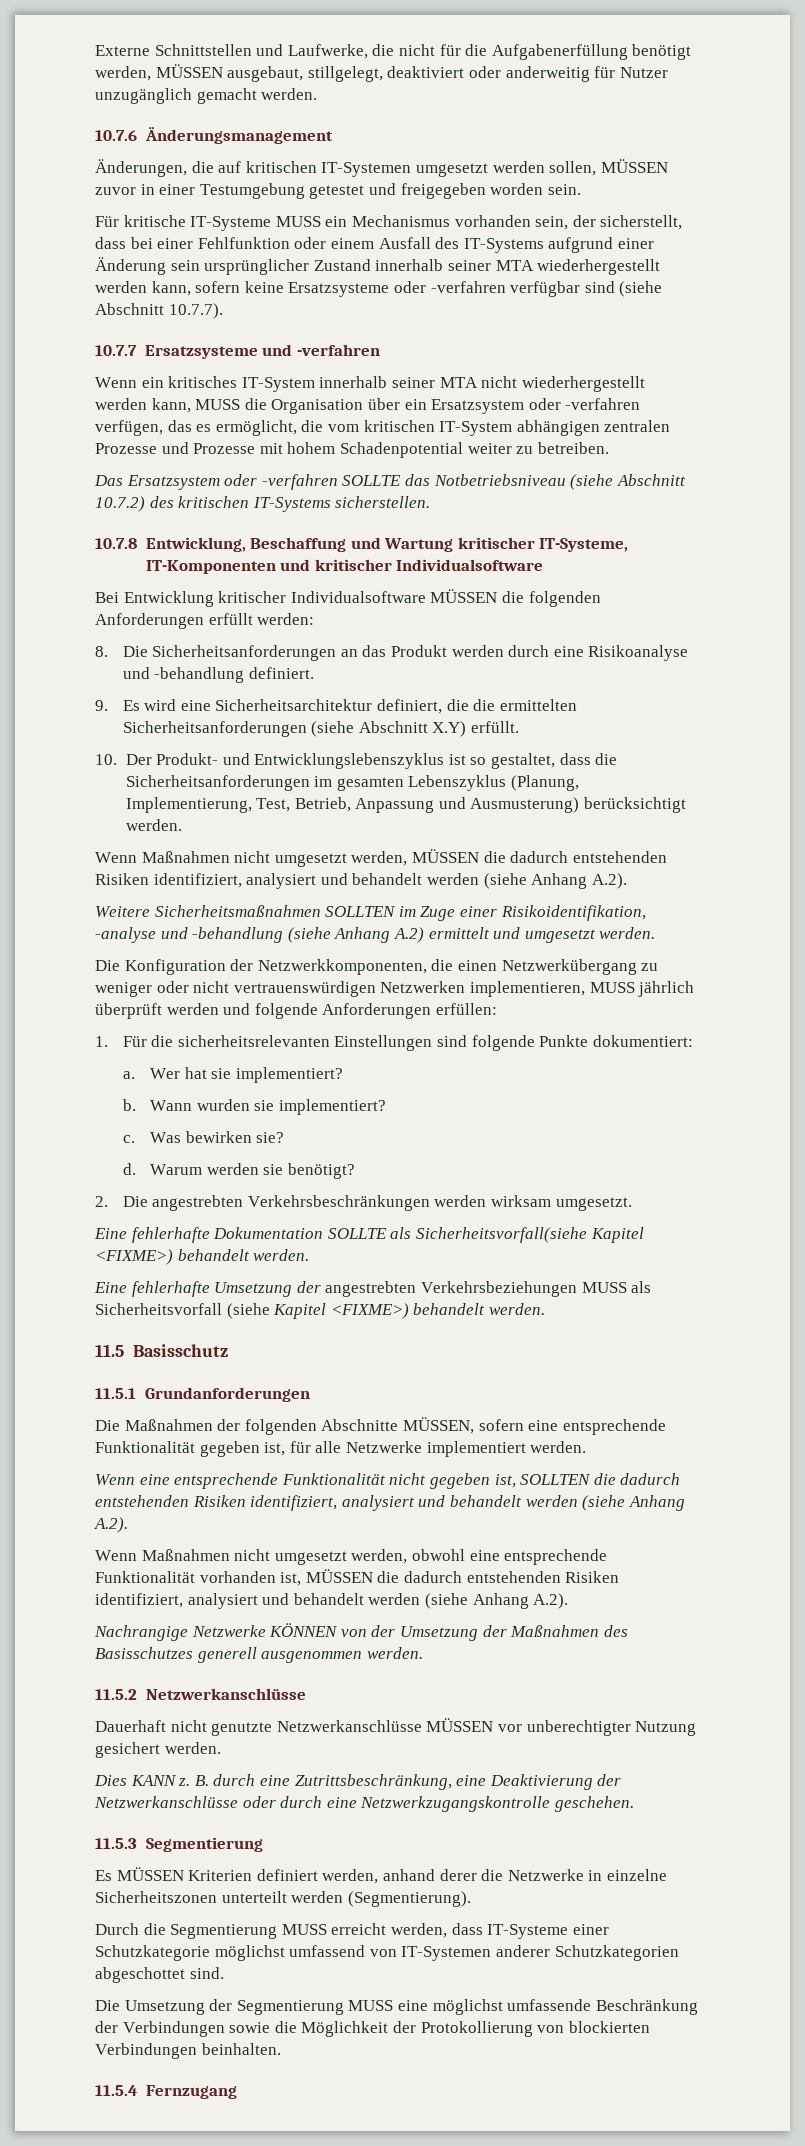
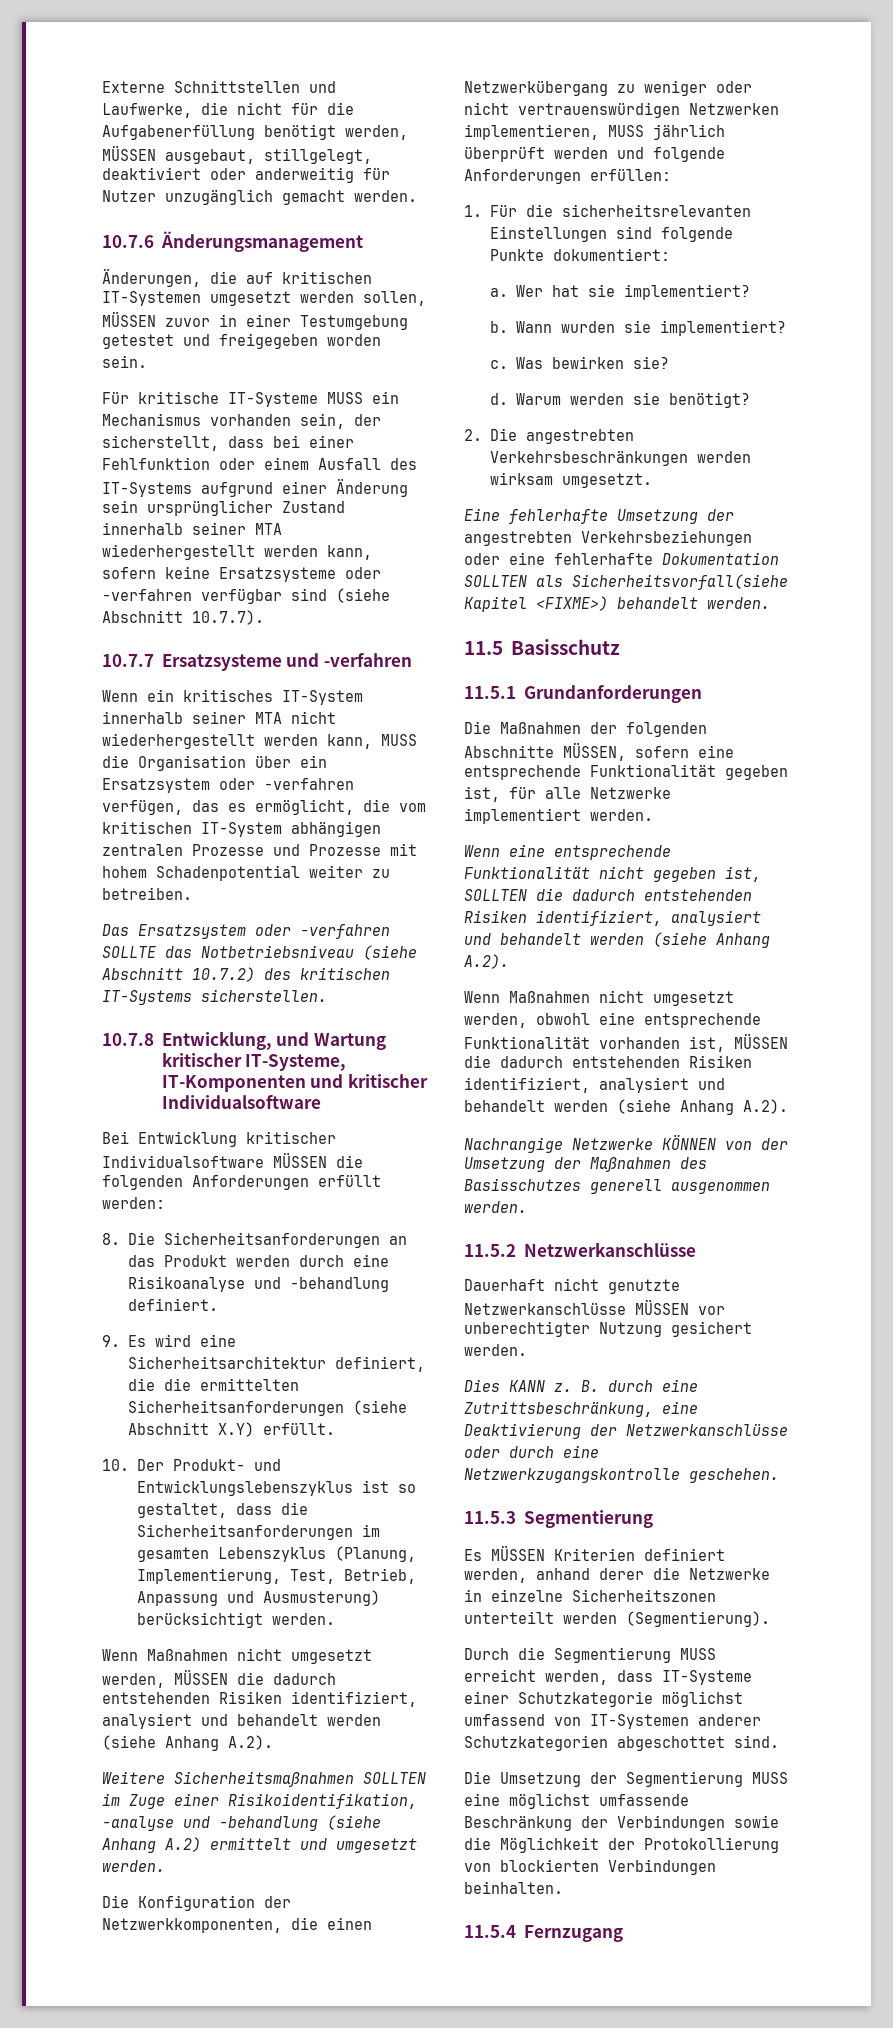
[250,537,347,552] Beschaffung -> (272, 1040) none
[94,1227,644,1243] [95,1249,310,1265] // Eine fehlerhafte Dokumentation SOLLTE als Sicherheitsvorfall(siehe Kapitel <FIXME>) behandelt werden. -> (653, 480) none
[581,1281,652,1293] [95,1303,270,1319] MUSS als Sicherheitsvorfall (siehe -> [464,552,779,565] [464,574,788,590] oder eine fehlerhafte Dokumentation SOLLTEN als Sicherheitsvorfall(siehe

